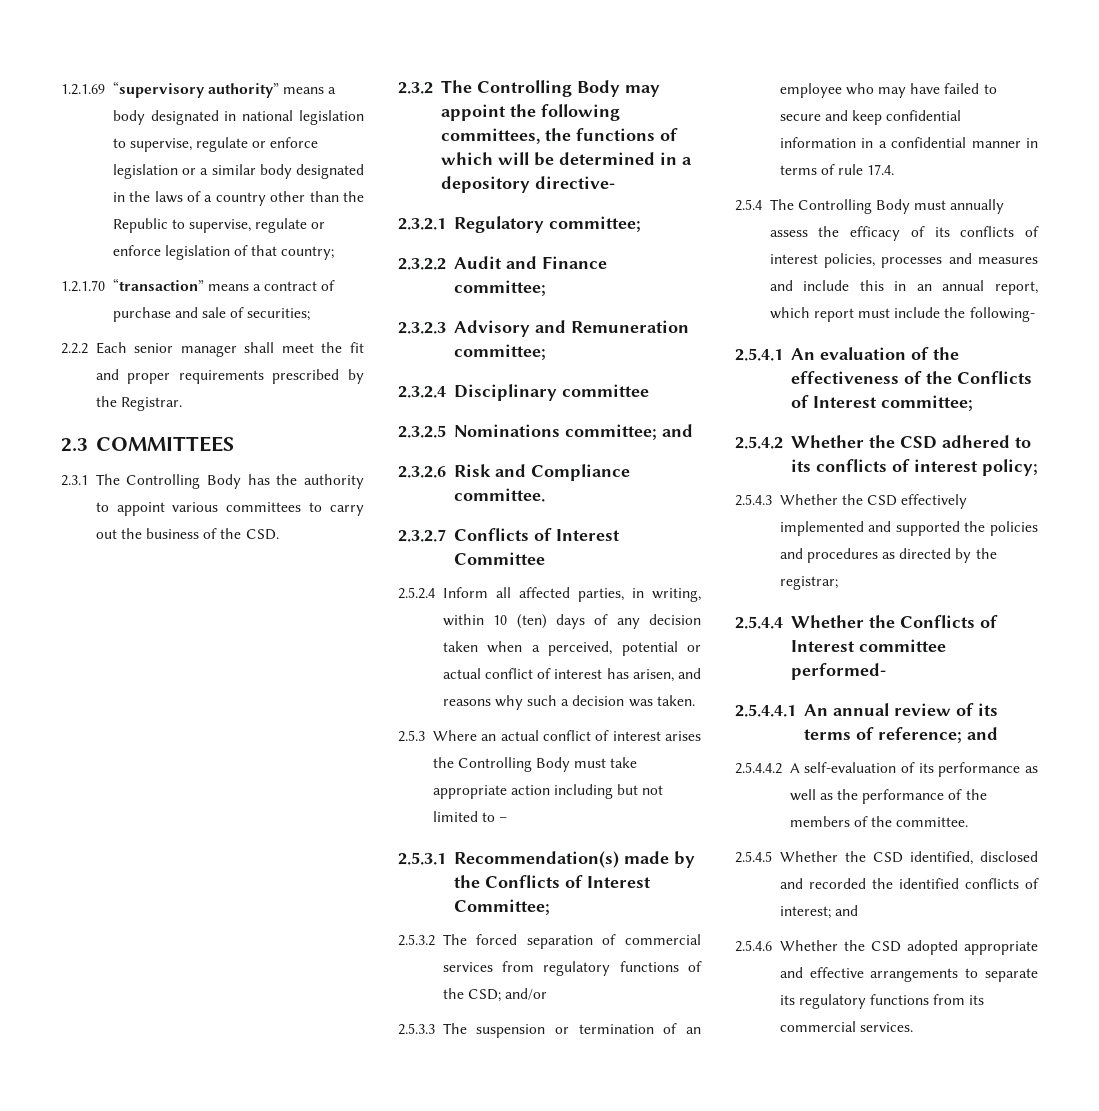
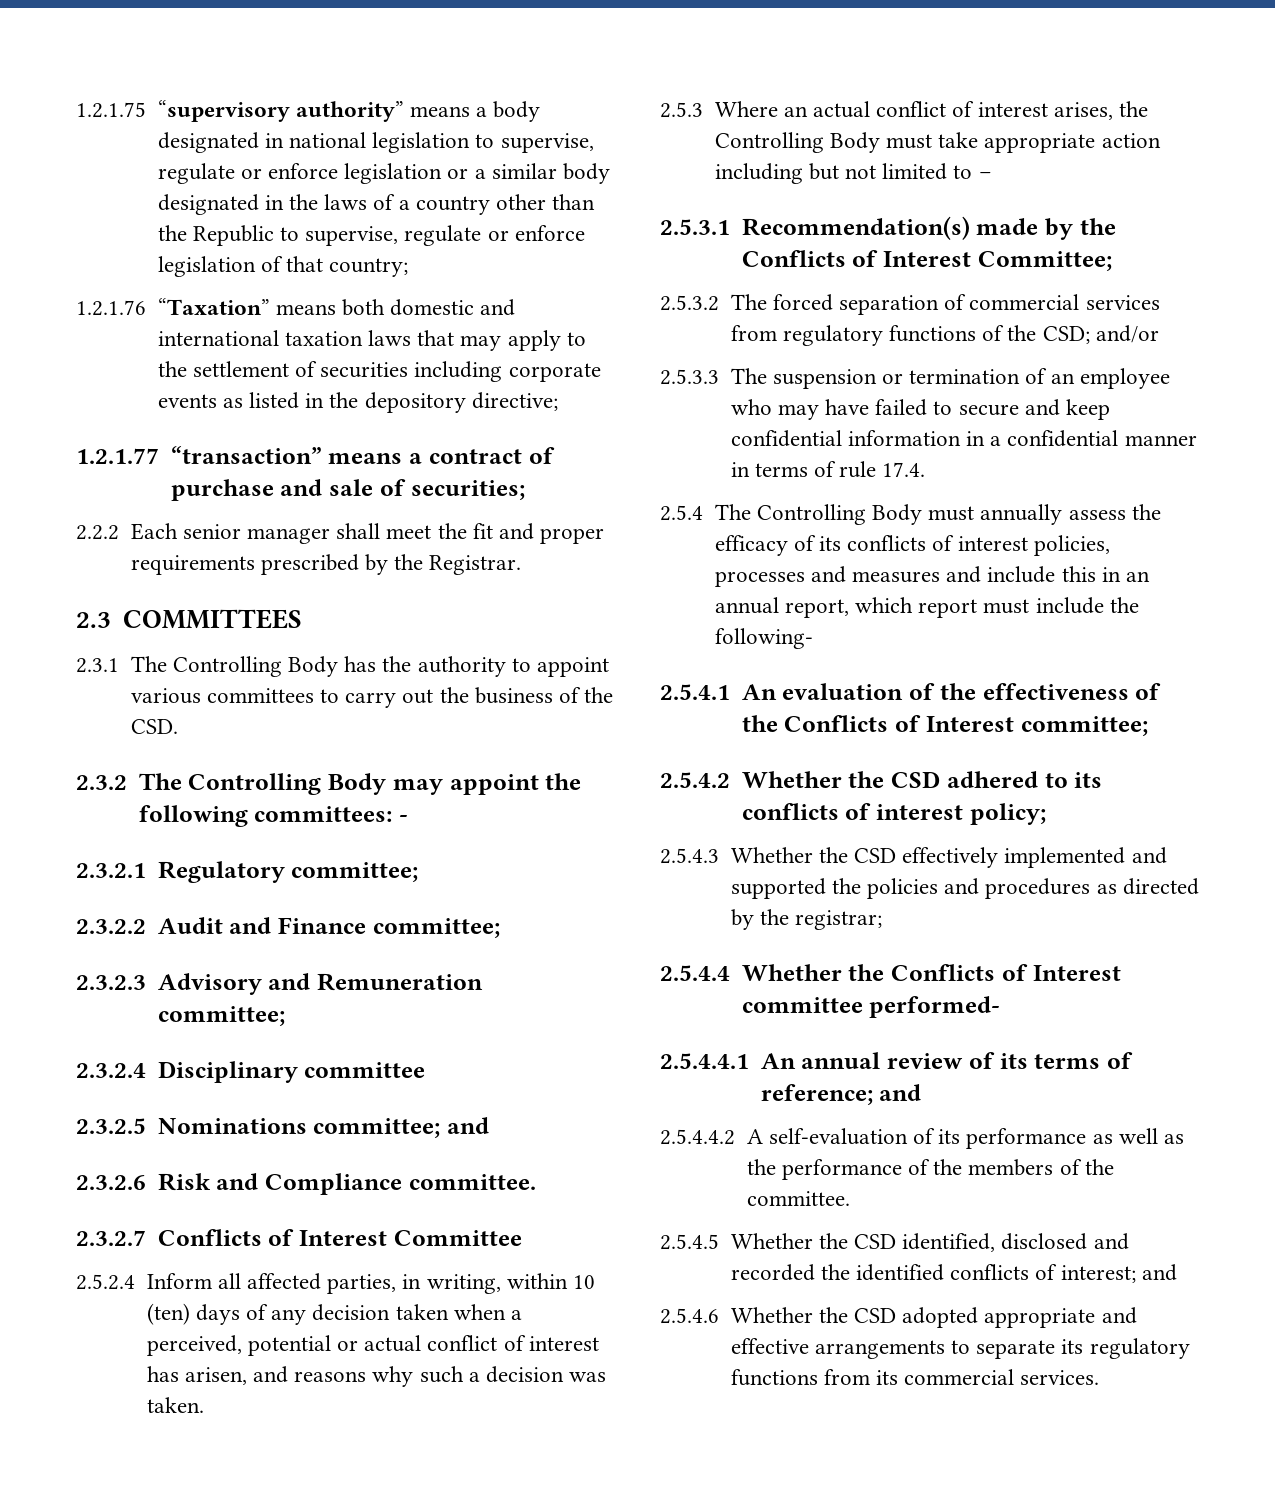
[61,84,105,95] 1.2.1.69 -> [76,102,146,118] 1.2.1.75
[61,280,105,292] 1.2.1.70 -> [76,298,516,316] [157,330,586,351] [157,361,601,382] [157,392,558,413] [76,448,159,464] 1.2.1.76 “Taxation” means both domestic and international taxation laws that may apply to the settlement of securities including corporate events as listed in the depository directive; // 1.2.1.77
[440,128,678,144] [440,152,692,166] [440,176,615,193] committees, the functions of which will be determined in a depository directive- -> [254,806,408,822] committees: -
[665,731,701,741] arises -> [1053,102,1113,120] arises,

